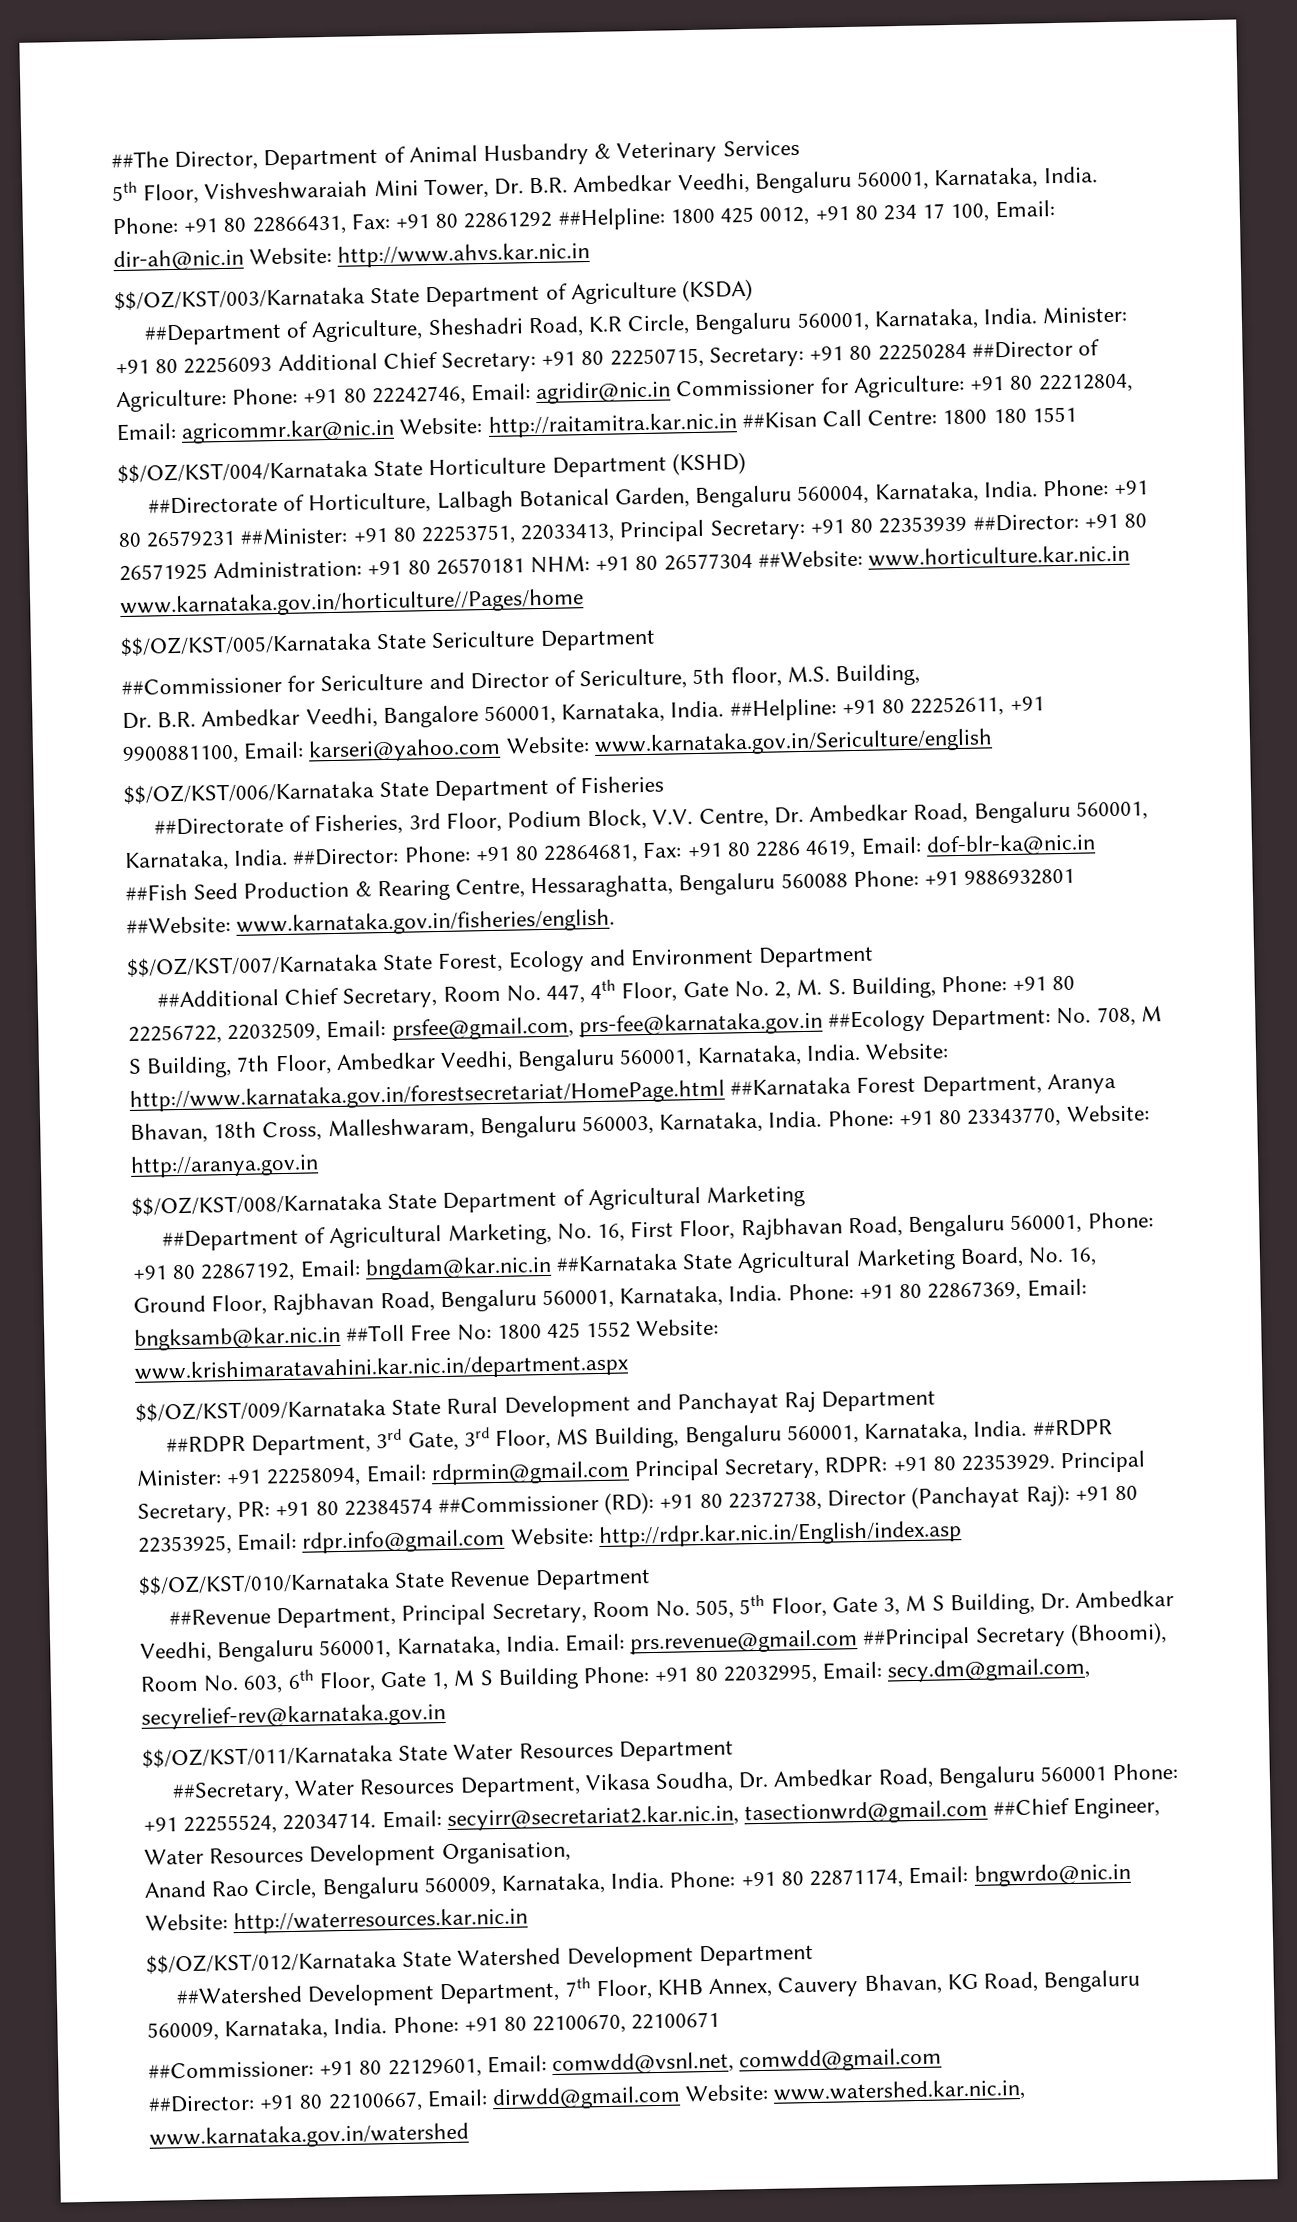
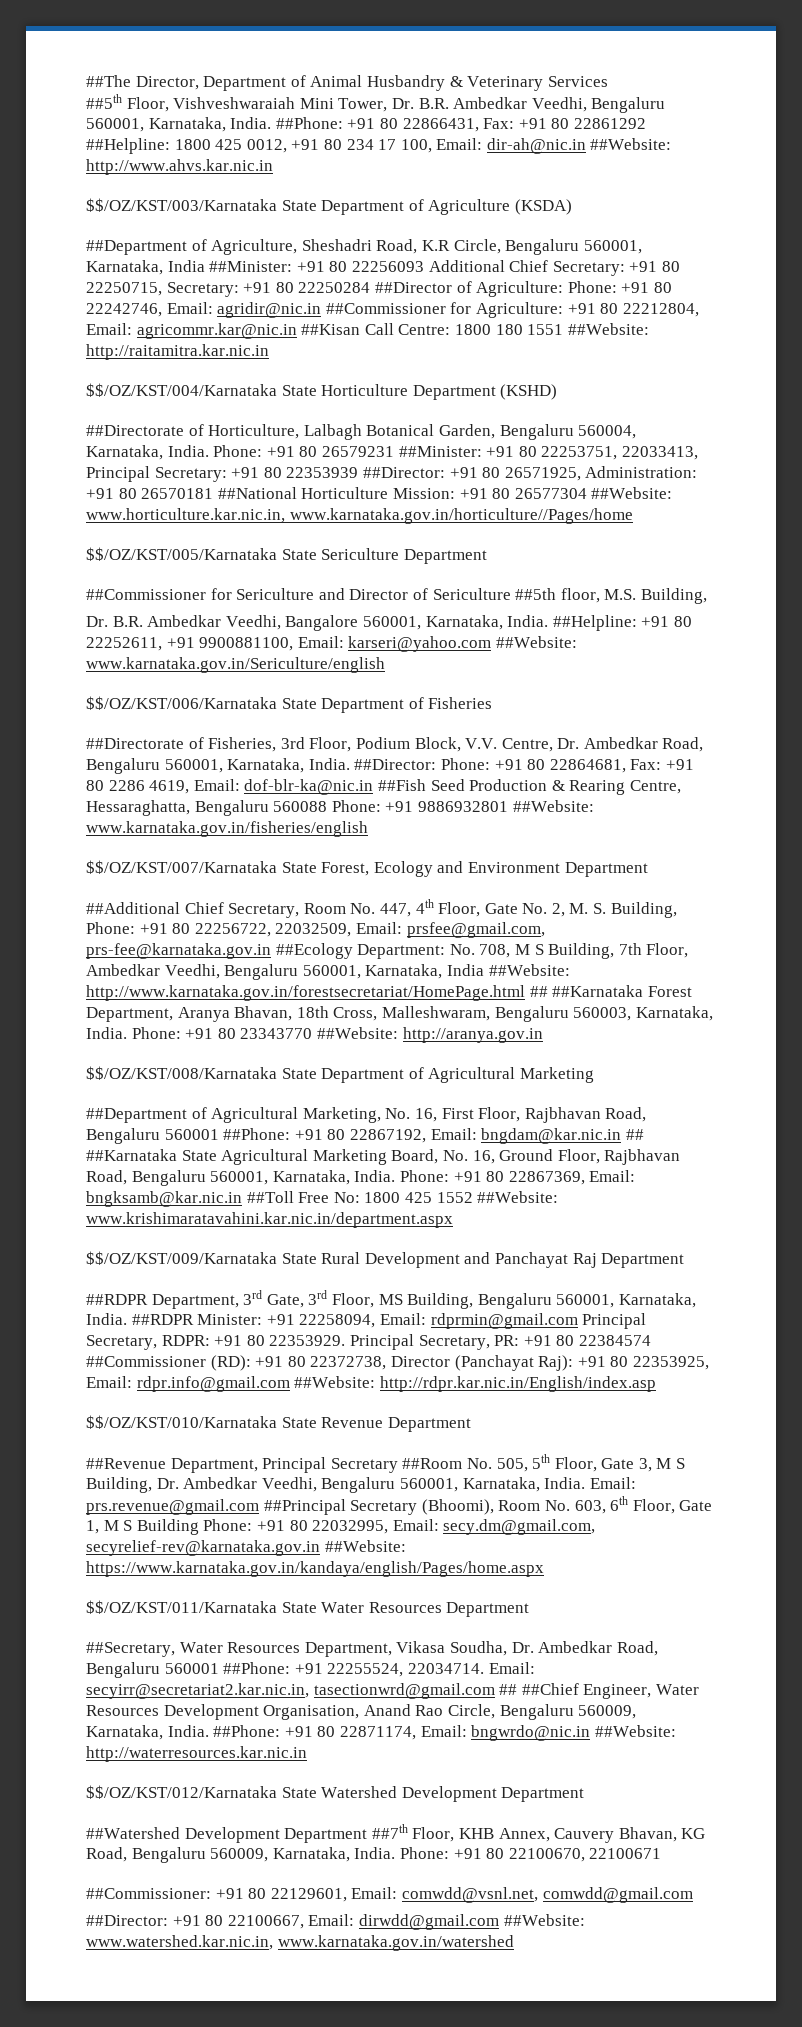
[112,181,138,202] 5th -> [86,94,122,109] ##5th
[112,216,179,235] Phone: -> [275,117,343,129] ##Phone:
[249,246,333,265] Website: -> [590,138,672,150] ##Website:
[983,305,1128,325] India. Minister: -> [167,260,293,272] India ##Minister:
[675,378,816,397] Commissioner -> [325,303,446,314] ##Commissioner
[399,412,738,438] Website: http://raitamitra.kar.nic.in -> (297, 331) none
(1077, 414) none -> [567,323,649,335] [86,344,269,360] ##Website: http://raitamitra.kar.nic.in
[119,563,208,582] 26571925 -> [504,467,581,481] 26571925,
[530,555,591,574] NHM: -> [217,487,455,499] ##National Horticulture Mission:
[868,544,1131,567] www.horticulture.kar.nic.in -> [86,508,285,523] www.horticulture.kar.nic.in,
[579,667,726,691] Sericulture, 5th -> [432,588,557,600] Sericulture ##5th
[505,736,590,754] Website: -> [495,636,577,648] ##Website:
[236,908,616,937] www.karnataka.gov.in/fisheries/english. -> [86,821,368,837] www.karnataka.gov.in/fisheries/english
[805,1042,950,1061] [129,1079,725,1112] India. Website: http://www.karnataka.gov.in/forestsecretariat/HomePage.html -> [446,964,570,976] [86,985,548,1001] India ##Website: http://www.karnataka.gov.in/forestsecretariat/HomePage.html ##
[967,1104,1150,1128] 23343770, Website: -> [240,1027,398,1039] 23343770 ##Website:
[1010,1211,1154,1235] 560001, Phone: -> [164,1128,291,1140] 560001 ##Phone:
(552, 1268) none -> [625,1129,644,1140] ##
[636,1318,720,1337] Website: -> [477,1191,559,1203] ##Website:
[509,1527,594,1545] Website: -> [294,1376,376,1388] ##Website:
[491,1601,650,1625] Secretary, Room -> [330,1458,463,1473] Secretary ##Room
(446, 1716) none -> [324,1540,406,1552] [86,1561,544,1577] ##Website: https://www.karnataka.gov.in/kandaya/english/Pages/home.aspx
[1112,1762,1179,1781] Phone: -> [223,1662,291,1674] ##Phone:
(989, 1812) none -> [499,1684,518,1695] ##
(571, 1853) // -> (360, 1712) none
[669,1870,736,1888] Phone: -> [213,1725,281,1737] ##Phone:
[145,1913,228,1931] Website: -> [594,1725,676,1737] ##Website:
[439,1977,591,2005] Department, 7th -> [284,1824,408,1843] Department ##7th
[685,2083,770,2102] Website: -> [503,1914,585,1926] ##Website:

